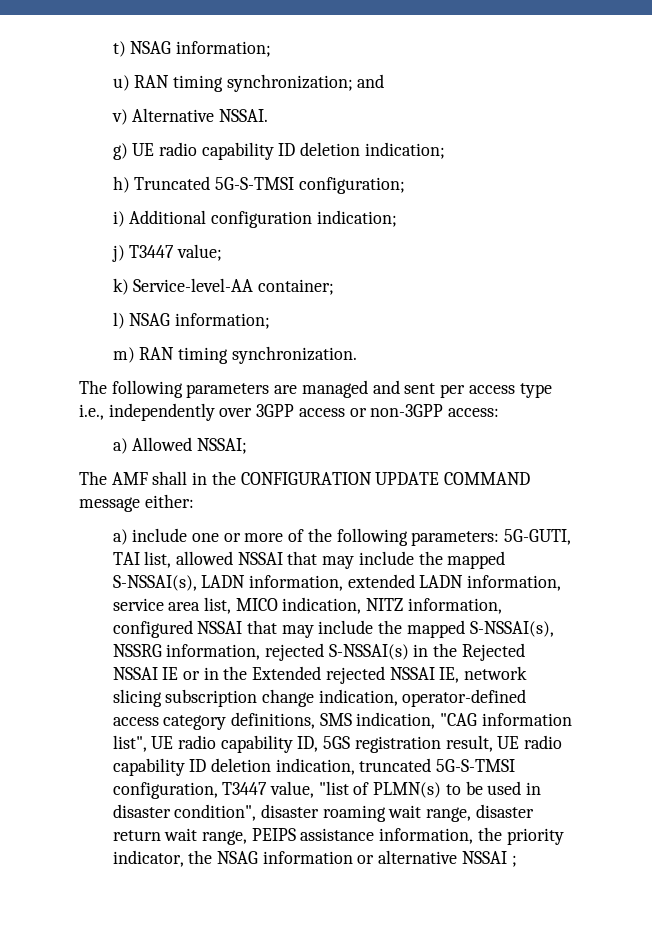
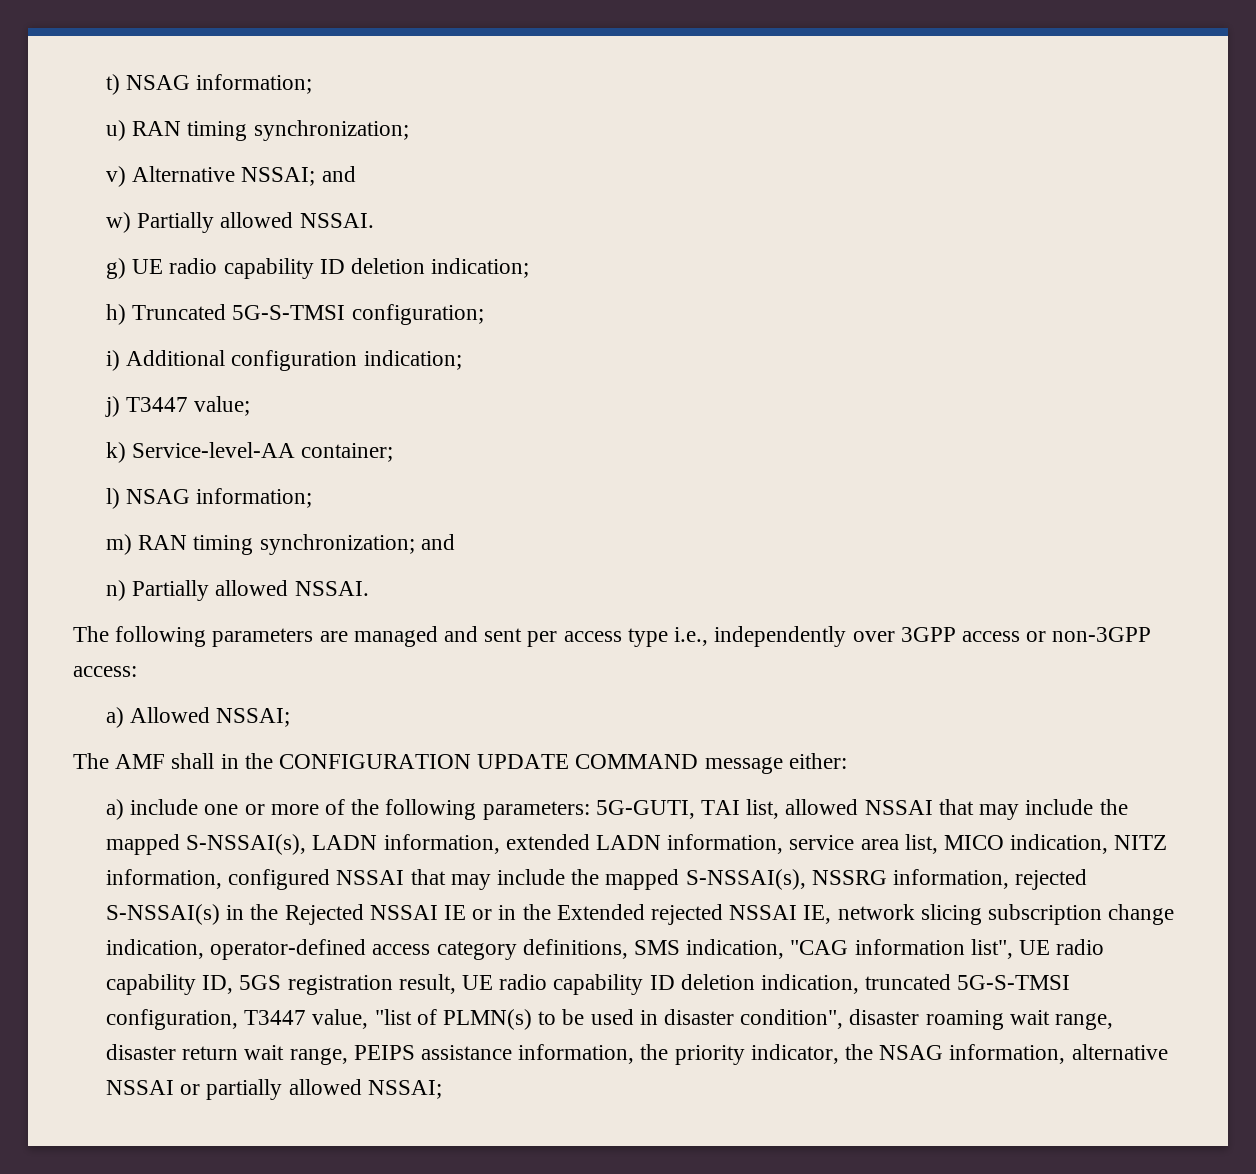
[357,74,385,88] and -> (409, 130) none
(215, 115) none -> [241,166,356,186] [105,212,294,233] NSSAI; and // w) Partially allowed
[231,346,357,364] synchronization. -> [259,534,455,555] [105,580,369,601] synchronization; and // n) Partially allowed NSSAI.
[262,850,517,867] information or alternative NSSAI ; -> [949,1044,1168,1064] [105,1079,442,1100] information, alternative NSSAI or partially allowed NSSAI;

